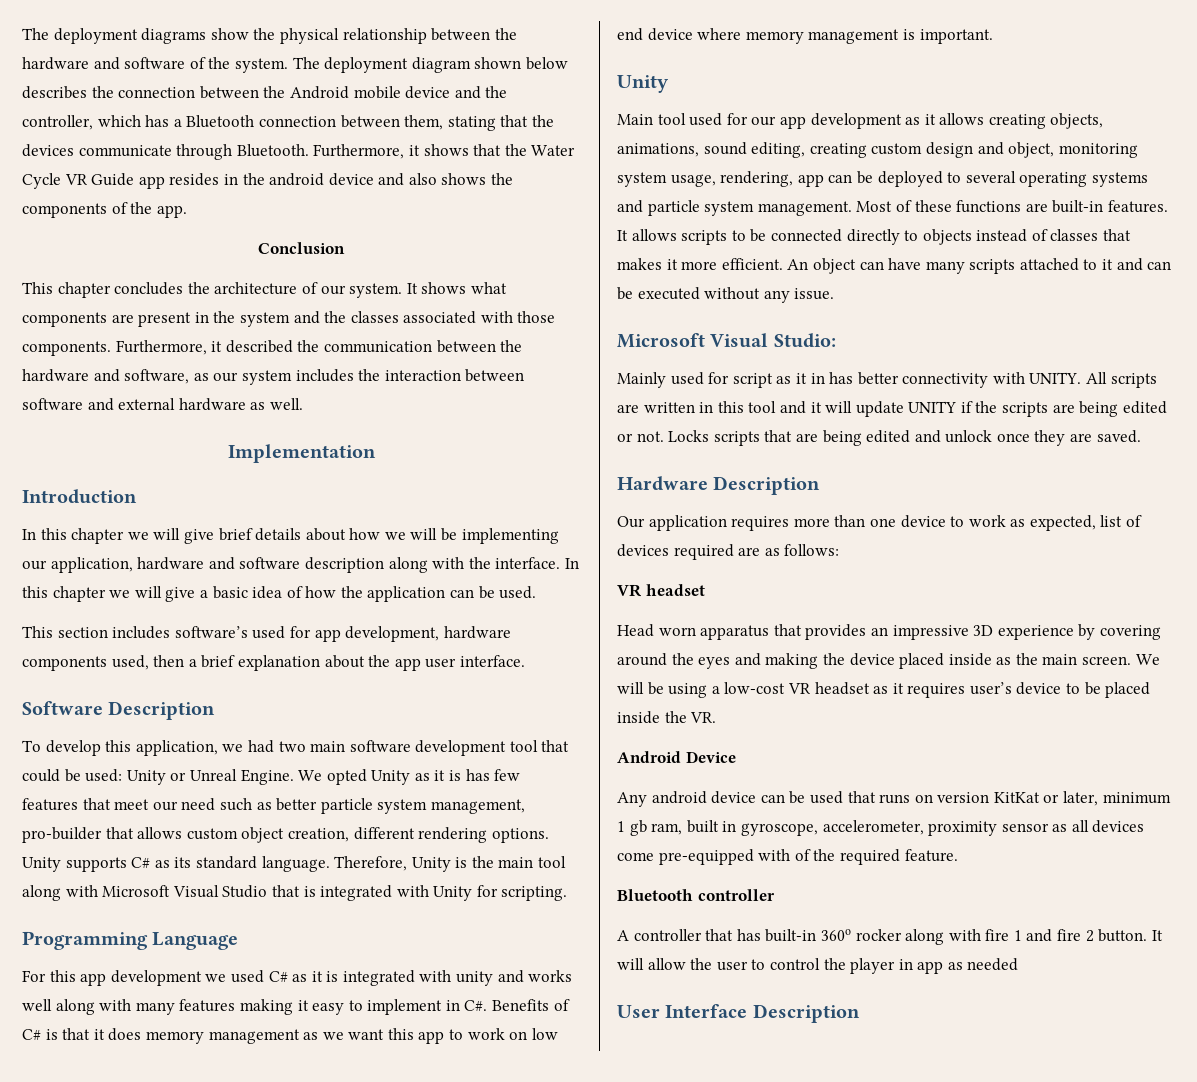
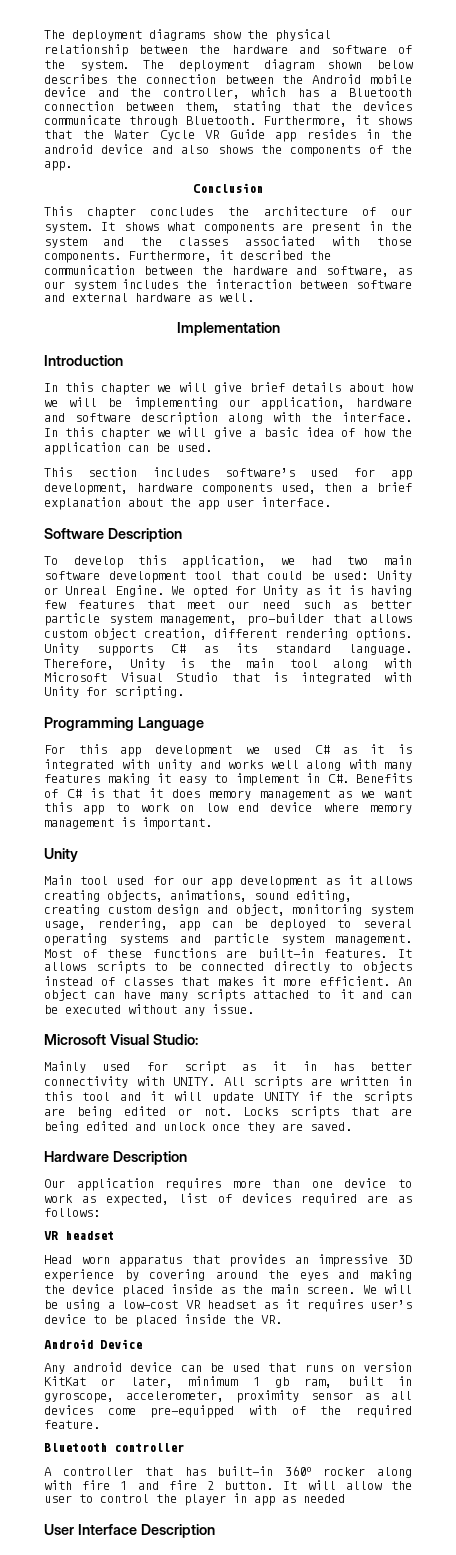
(367, 777) none -> [235,586,256,595] for
[465,769,490,781] has -> [369,585,412,597] having

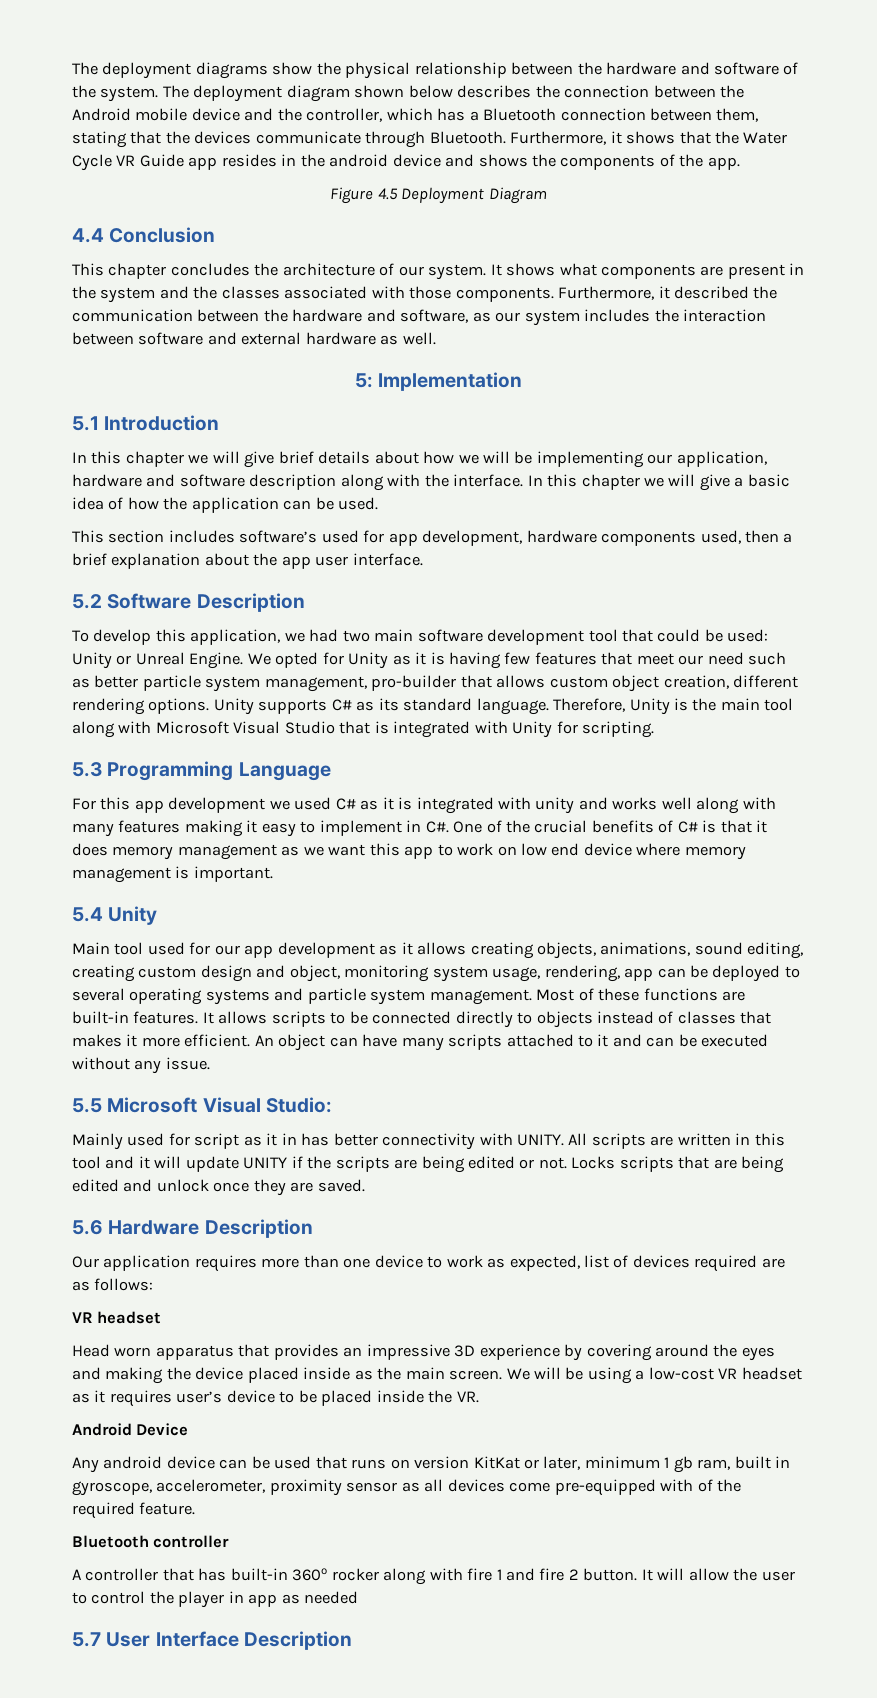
[181,145,210,154] also -> (475, 160) none
(72, 166) none -> [330,187,547,204] [72,228,104,243] Figure 4.5 Deployment Diagram // 4.4
(254, 297) none -> [354,373,373,388] 5:
(280, 329) none -> [72,416,99,431] 5.1
(331, 502) none -> [72,594,102,609] 5.2
(184, 692) none -> [72,762,102,777] 5.3
[356,773,412,783] Benefits -> [453,820,654,833] One of the crucial benefits
(212, 823) none -> [72,907,103,922] 5.4
(254, 1009) none -> [72,1098,102,1113] 5.5
(352, 1126) none -> [72,1220,103,1235] 5.6
(345, 1498) none -> [72,1632,101,1647] 5.7

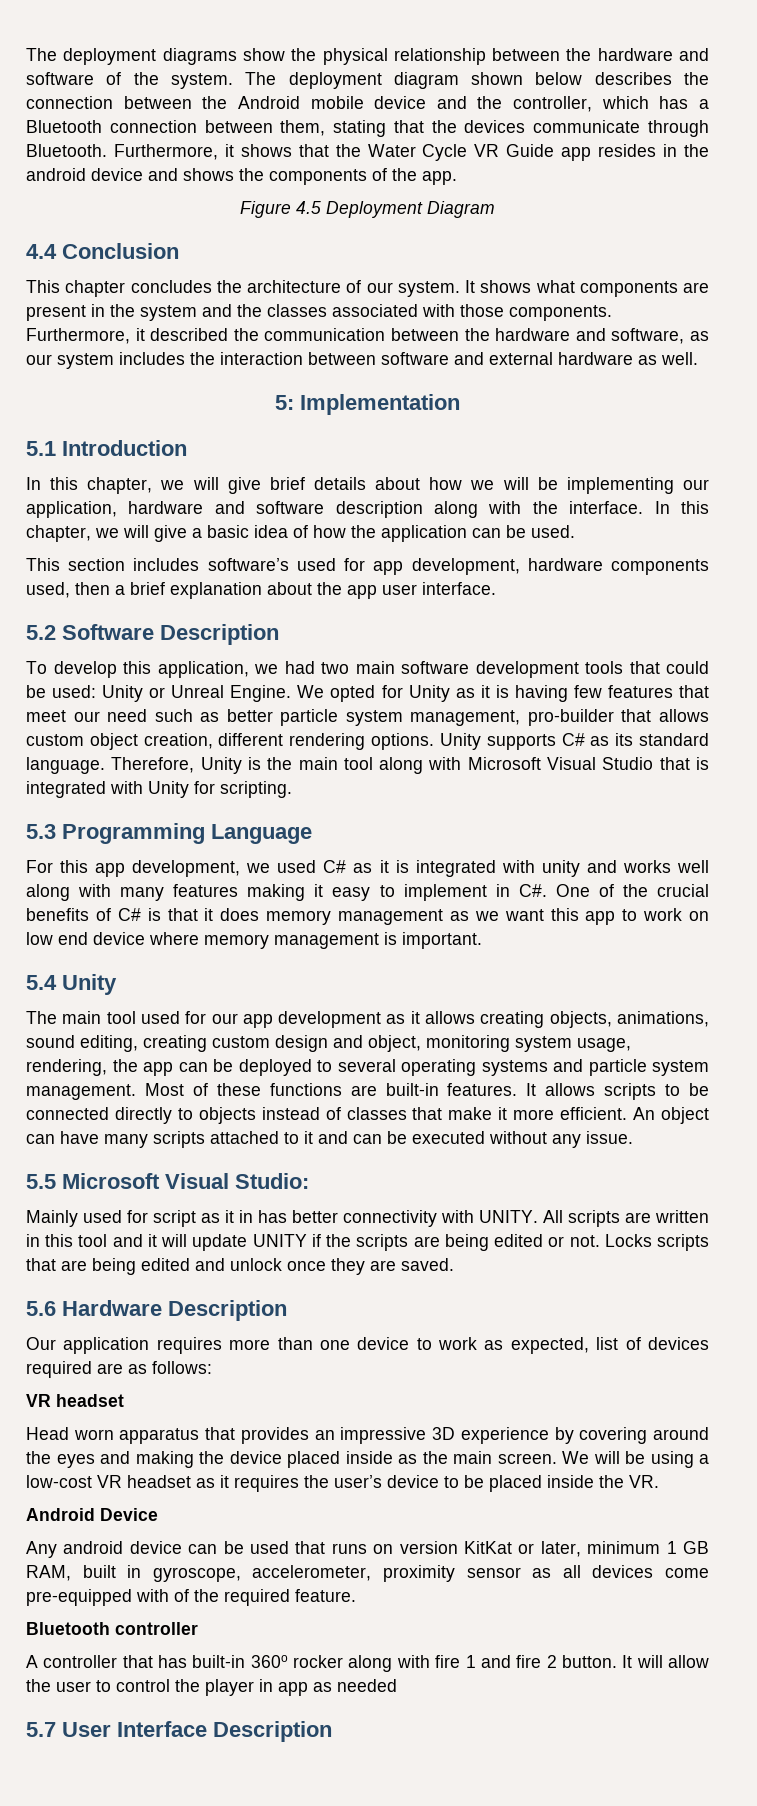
[125,451,184,467] chapter -> [87,477,153,494] chapter,
[581,474,640,490] chapter -> [26,525,91,542] chapter,
[588,629,618,642] tool -> [585,661,623,674] tools
[168,797,266,813] development -> [132,860,241,877] development,
[72,942,110,955] Main -> [26,1011,102,1024] The main
(620, 973) none -> [112,1059,138,1072] the
[72,1034,122,1047] makes -> [448,1107,493,1120] make
(172, 1398) none -> [304,1475,329,1488] the
[673,1456,731,1473] gb ram, -> [682,1541,709,1554] [26,1565,71,1581] GB RAM,

